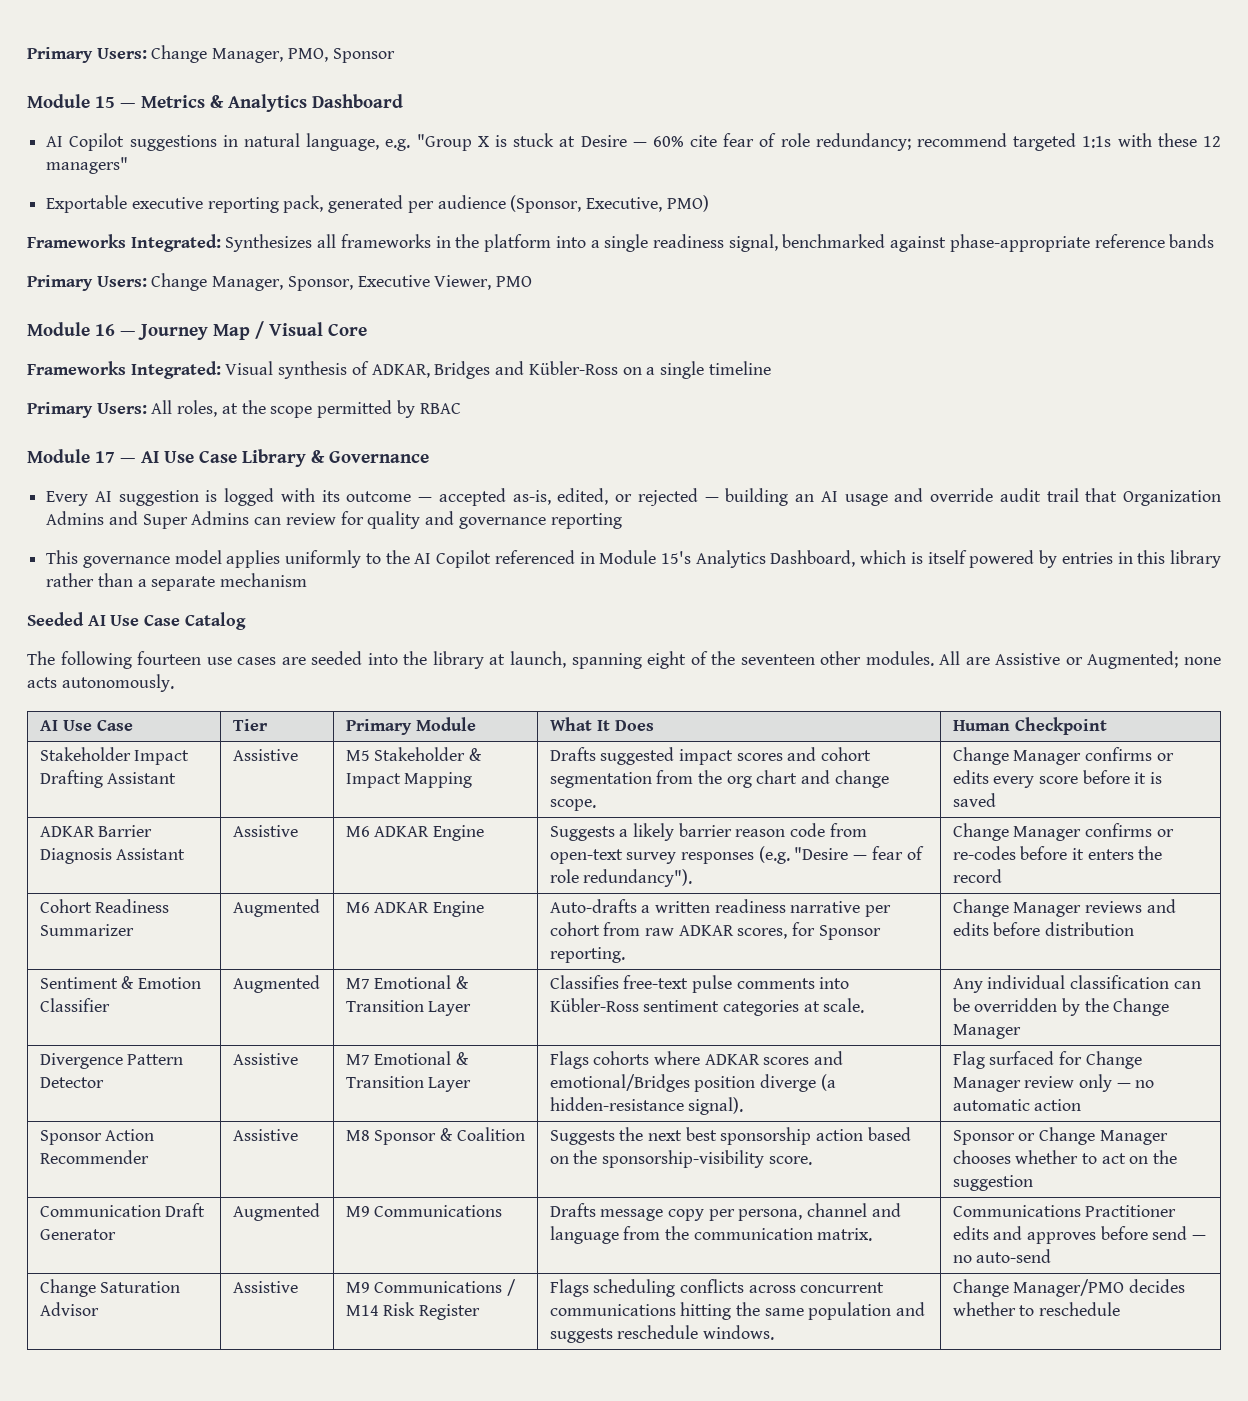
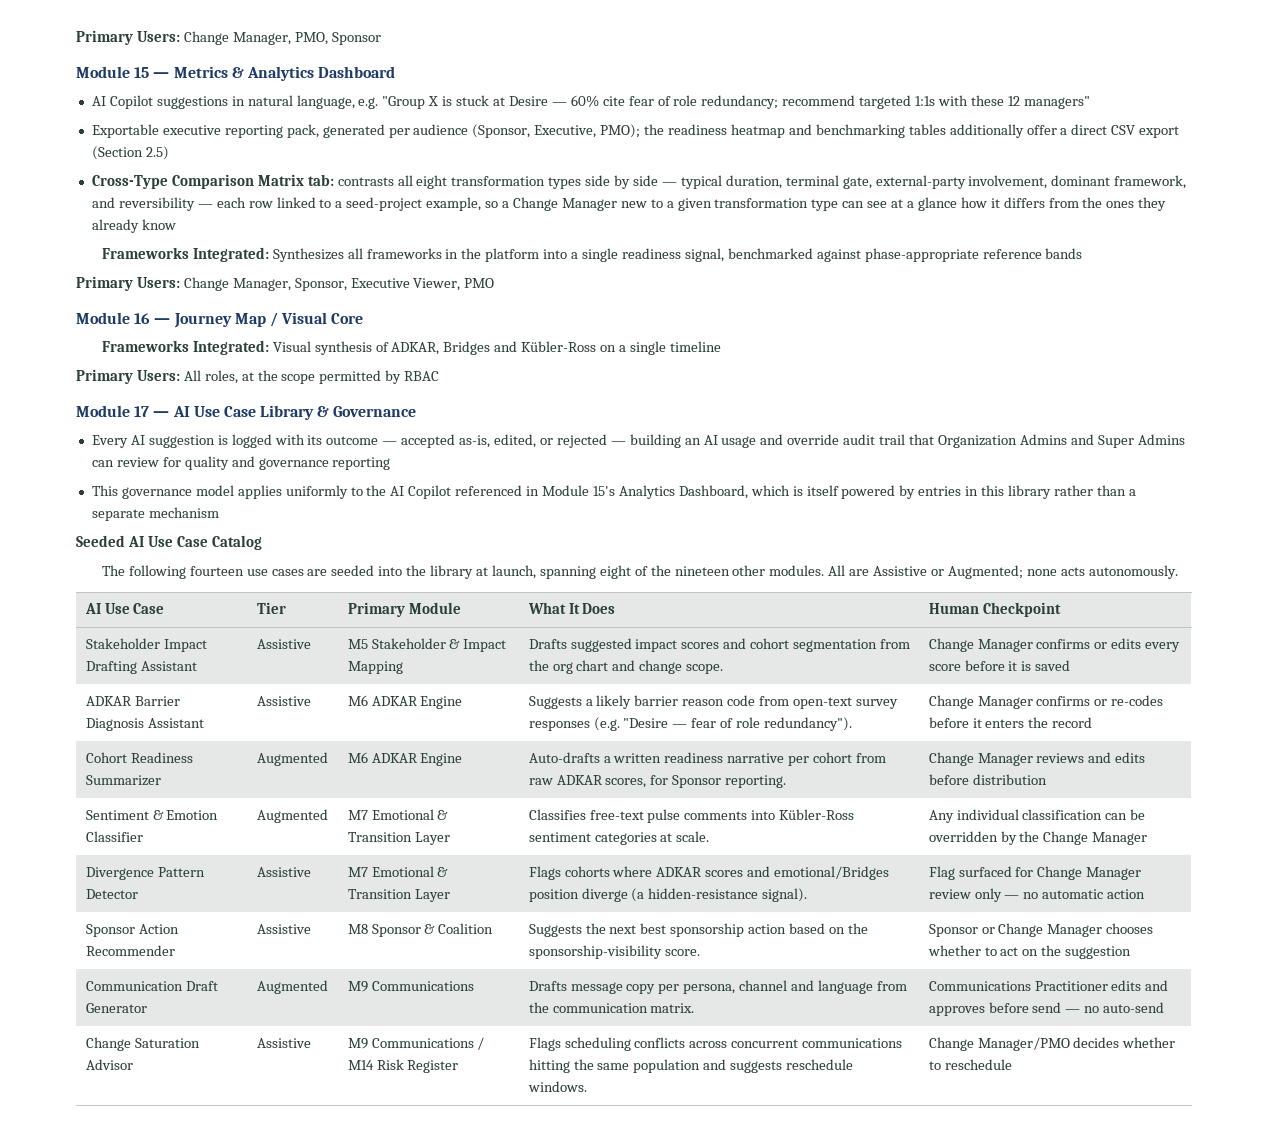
[666,195,709,212] PMO) -> [600,124,1180,138] [91,146,169,160] [91,174,1187,189] [91,197,1167,211] [91,219,176,233] PMO); the readiness heatmap and benchmarking tables additionally offer a direct CSV export (Section 2.5) // Cross-Type Comparison Matrix tab: contrasts all eight transformation types side by side — typical duration, terminal gate, external-party involvement, dominant framework, and reversibility — each row linked to a seed-project example, so a Change Manager new to a given transformation type can see at a glance how it differs from the ones they already know
[740,654,815,665] seventeen -> [674,566,730,576] nineteen

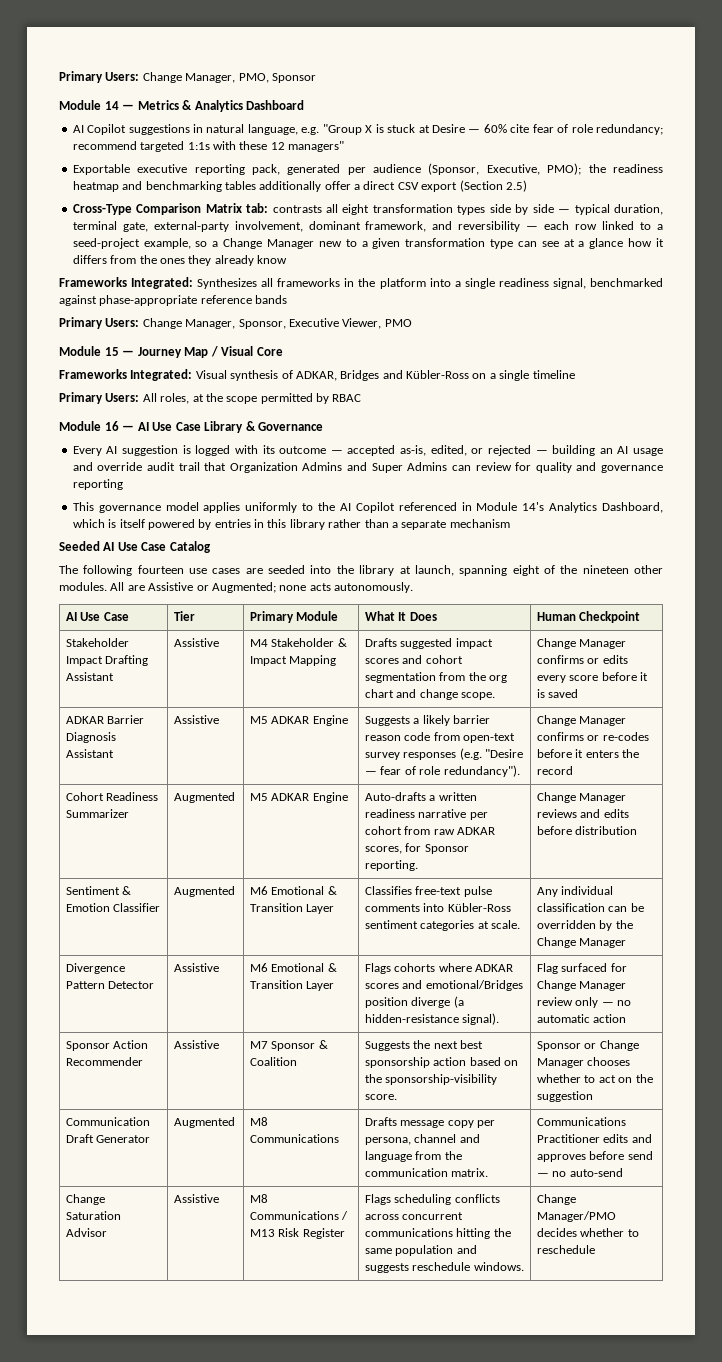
[134,67,150,78] 15 -> [104,101,119,110] 14
[134,313,151,324] 16 -> [104,347,119,356] 15
[134,406,150,417] 17 -> [104,421,119,431] 16
[592,486,615,496] 15's -> [522,502,545,511] 14's
[347,639,368,649] M5 -> [250,639,269,647] M4
[347,695,368,706] M6 -> [250,716,269,724] M5
[347,752,368,763] M6 -> [250,793,269,801] M5
[347,810,368,820] M7 -> [250,886,269,895] M6
[347,867,368,877] M7 -> [250,963,269,972] M6
[347,924,368,934] M8 -> [250,1041,269,1049] M7
[347,981,368,992] M9 -> [250,1117,269,1126] M8
[347,1038,368,1049] M9 -> [250,1194,269,1203] M8
[347,1060,374,1070] M14 -> [250,1229,276,1237] M13

